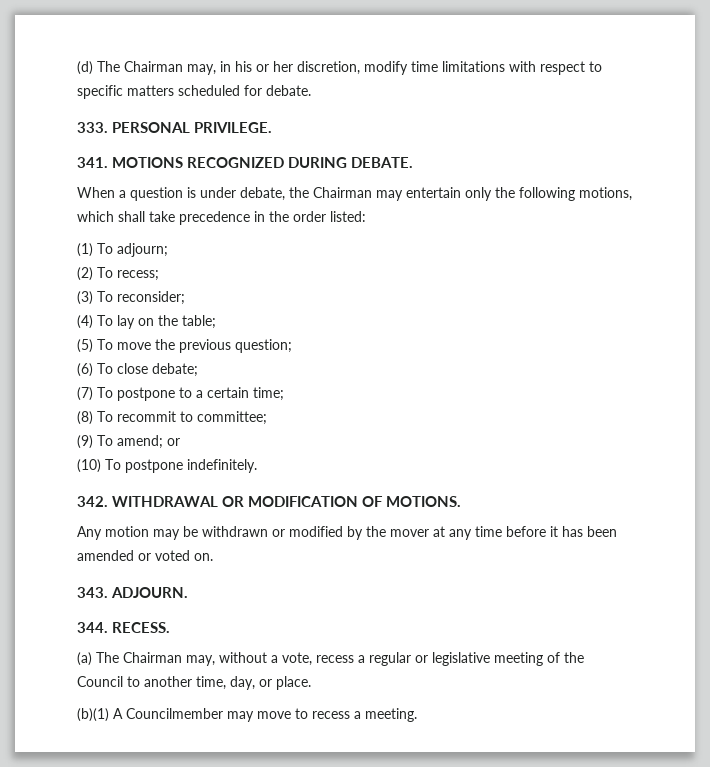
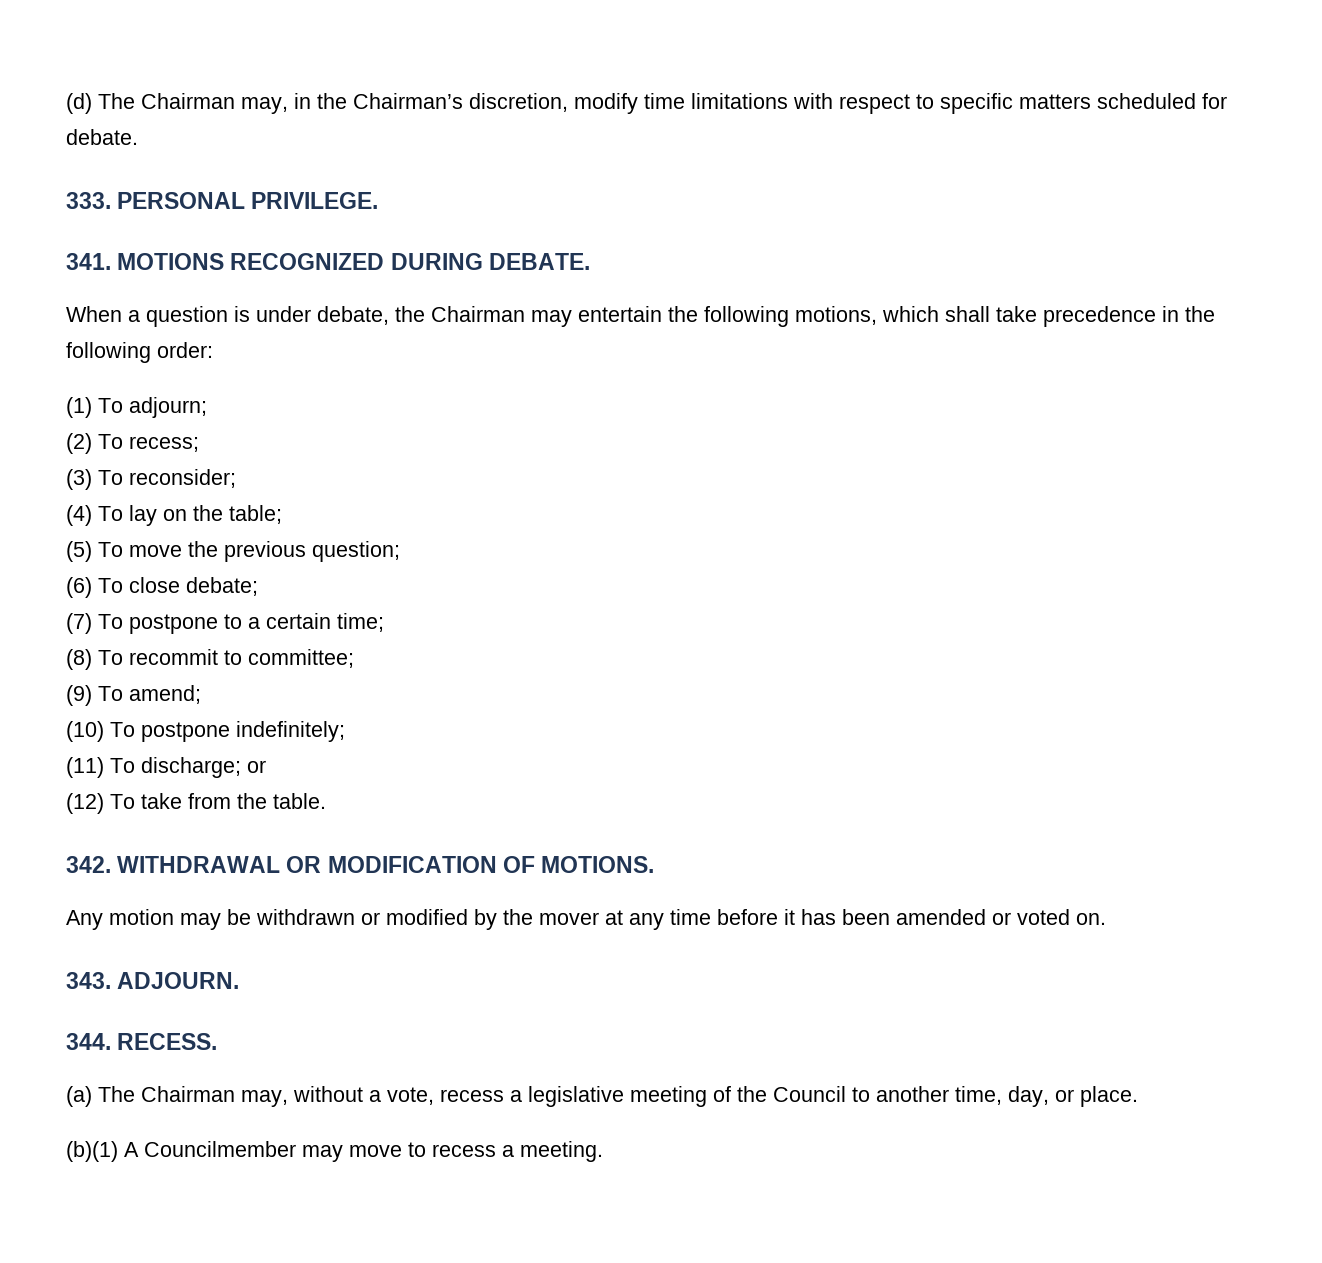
[235,61,293,72] his or her -> [317,93,463,109] the Chairman’s
[465,187,492,201] only -> (662, 314) none
[293,211,366,222] order listed: -> [66,342,213,363] following order:
[167,438,180,446] or -> (201, 694) none
[187,459,257,473] indefinitely. -> [236,721,345,742] [66,757,266,778] [66,793,326,814] indefinitely; // (11) To discharge; or // (12) To take from the table.
[369,652,428,666] regular or -> (522, 1096) none

